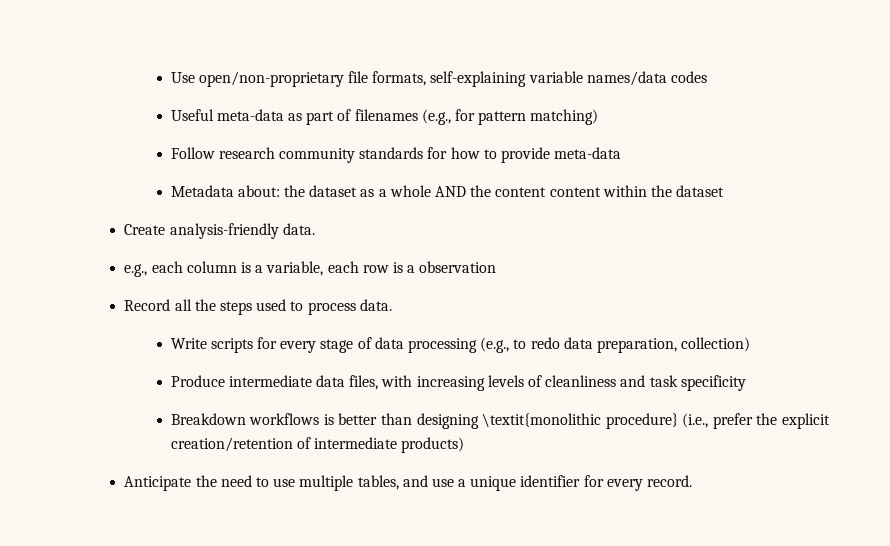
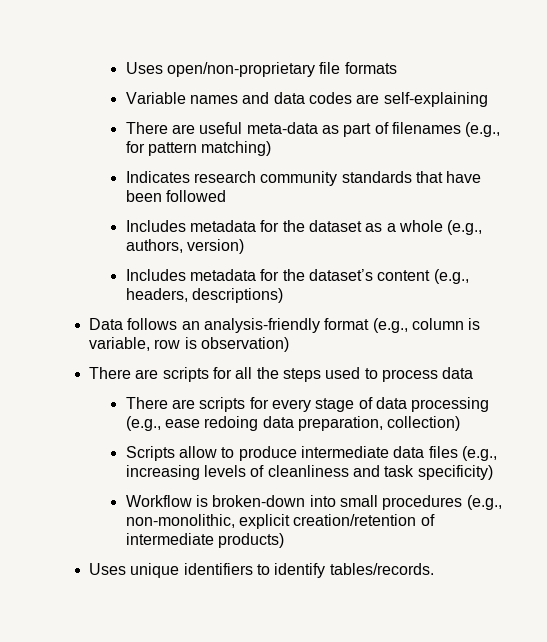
[170,72,195,83] Use -> [125,62,163,74] Uses
[372,71,708,87] [170,109,214,121] formats, self-explaining variable names/data codes // Useful -> [344,62,397,74] [125,92,488,107] [125,122,243,134] formats // Variable names and data codes are self-explaining // There are useful
[170,147,215,159] Follow -> [125,171,190,183] Indicates
[427,147,622,163] [170,185,280,197] for how to provide meta-data // Metadata about: -> [415,171,482,183] [125,190,227,202] [125,220,280,232] that have been followed // Includes metadata for
[435,185,725,197] [124,223,315,239] [124,261,497,277] [124,299,171,311] AND the content content within the dataset // Create analysis-friendly data. // e.g., each column is a variable, each row is a observation // Record -> [447,220,483,235] [125,239,245,254] [125,269,469,284] [125,288,284,303] [89,318,481,333] [89,337,290,352] [89,367,233,382] (e.g., authors, version) // Includes metadata for the dataset’s content (e.g., headers, descriptions) // Data follows an analysis-friendly format (e.g., column is variable, row is observation) // There are scripts for
[359,299,392,311] [170,338,207,349] data. // Write -> [442,367,474,379] [125,397,196,409] data // There are
[513,337,560,349] to redo -> [165,416,259,431] ease redoing
[170,375,413,390] Produce intermediate data files, with -> [125,446,497,461] Scripts allow to produce intermediate data files (e.g.,
[680,375,746,391] [170,413,778,429] specificity // Breakdown workflows is better than designing \textit{monolithic procedure} (i.e., prefer the -> [417,465,493,480] [125,495,502,510] [125,514,235,528] specificity) // Workflow is broken-down into small procedures (e.g., non-monolithic,
[124,475,692,491] Anticipate the need to use multiple tables, and use a unique identifier for every record. -> [89,563,434,578] Uses unique identifiers to identify tables/records.

